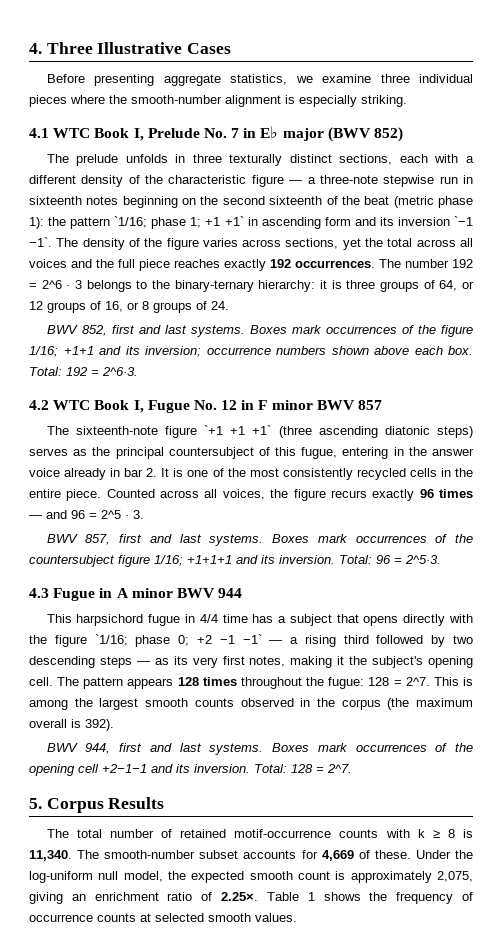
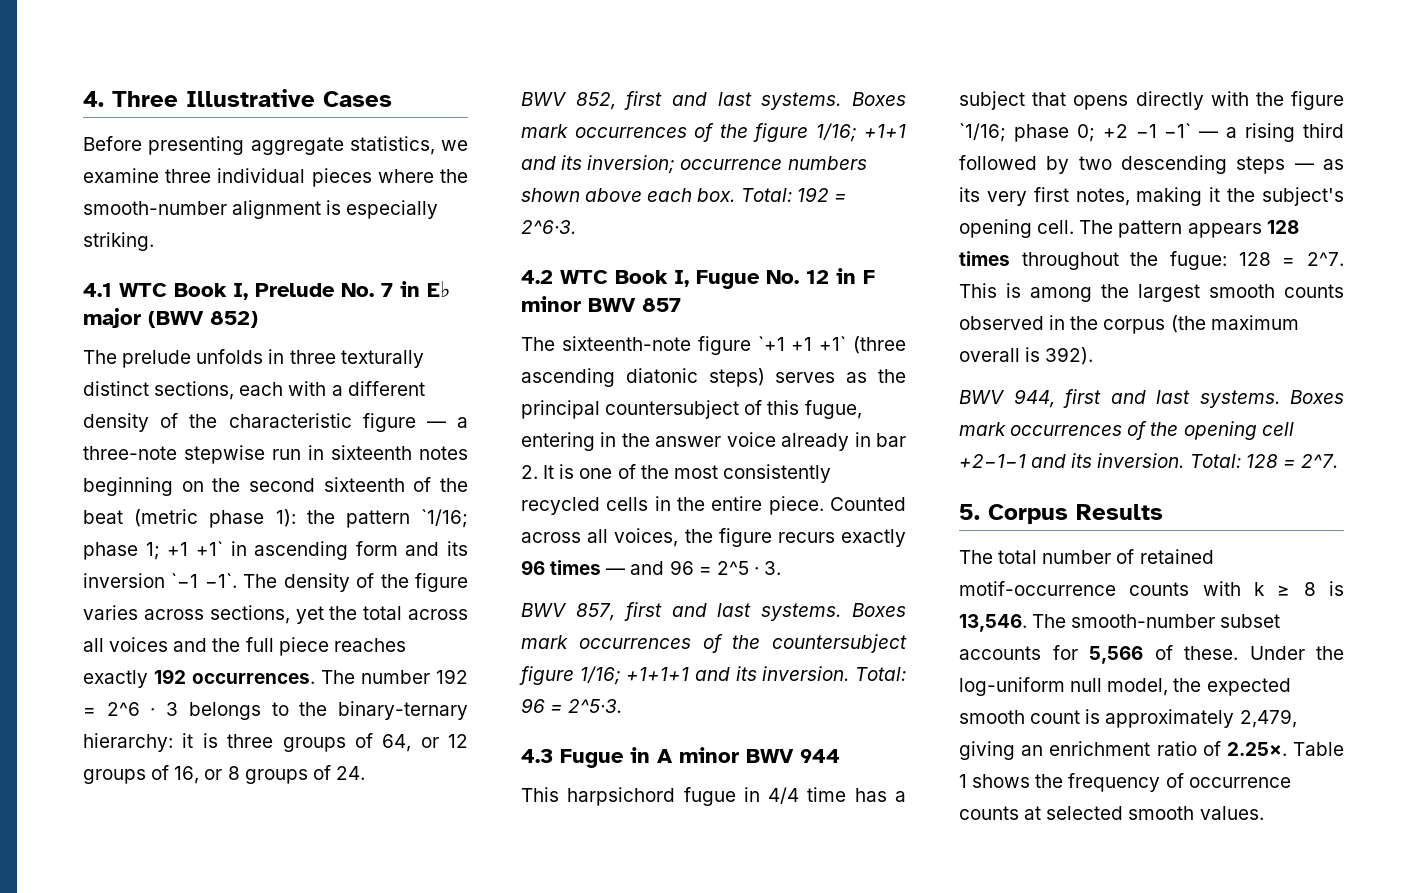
[29,850,72,861] 11,340. -> [959,614,1027,632] 13,546.
[321,850,354,861] 4,669 -> [1089,646,1143,664] 5,566
[436,871,473,882] 2,075, -> [1239,709,1297,728] 2,479,

